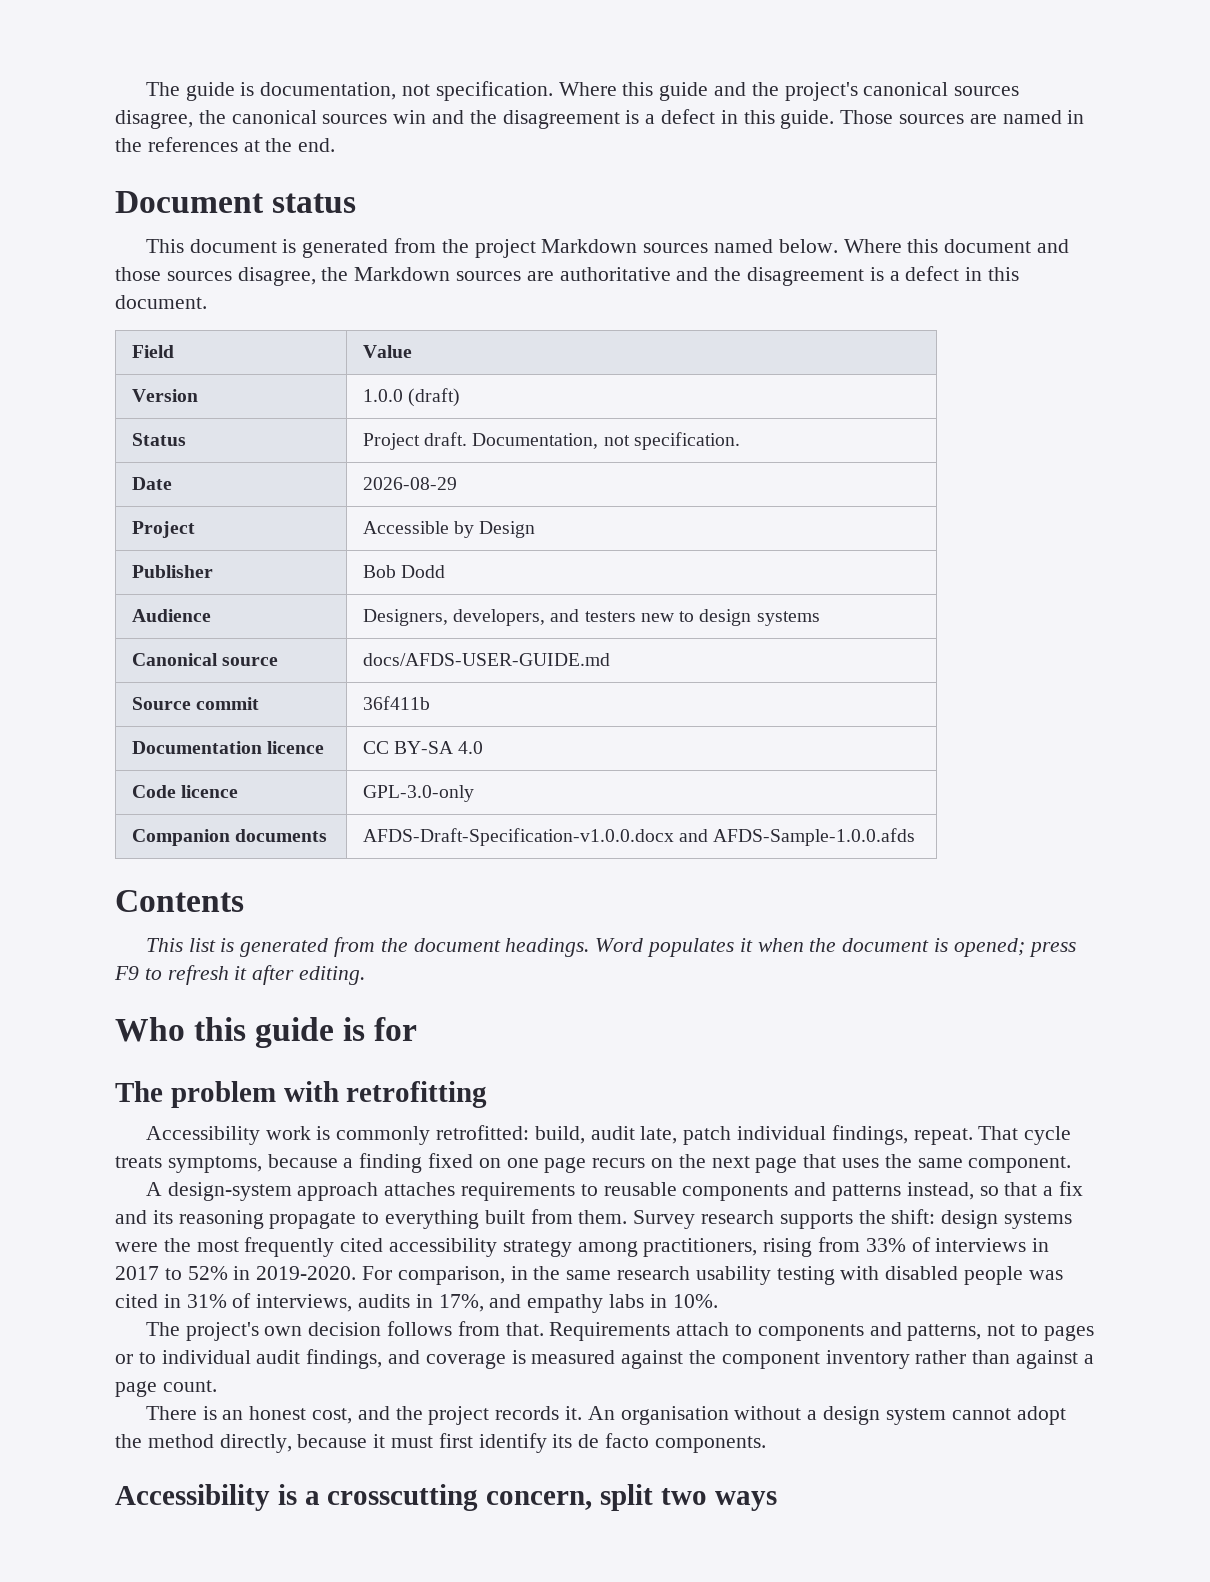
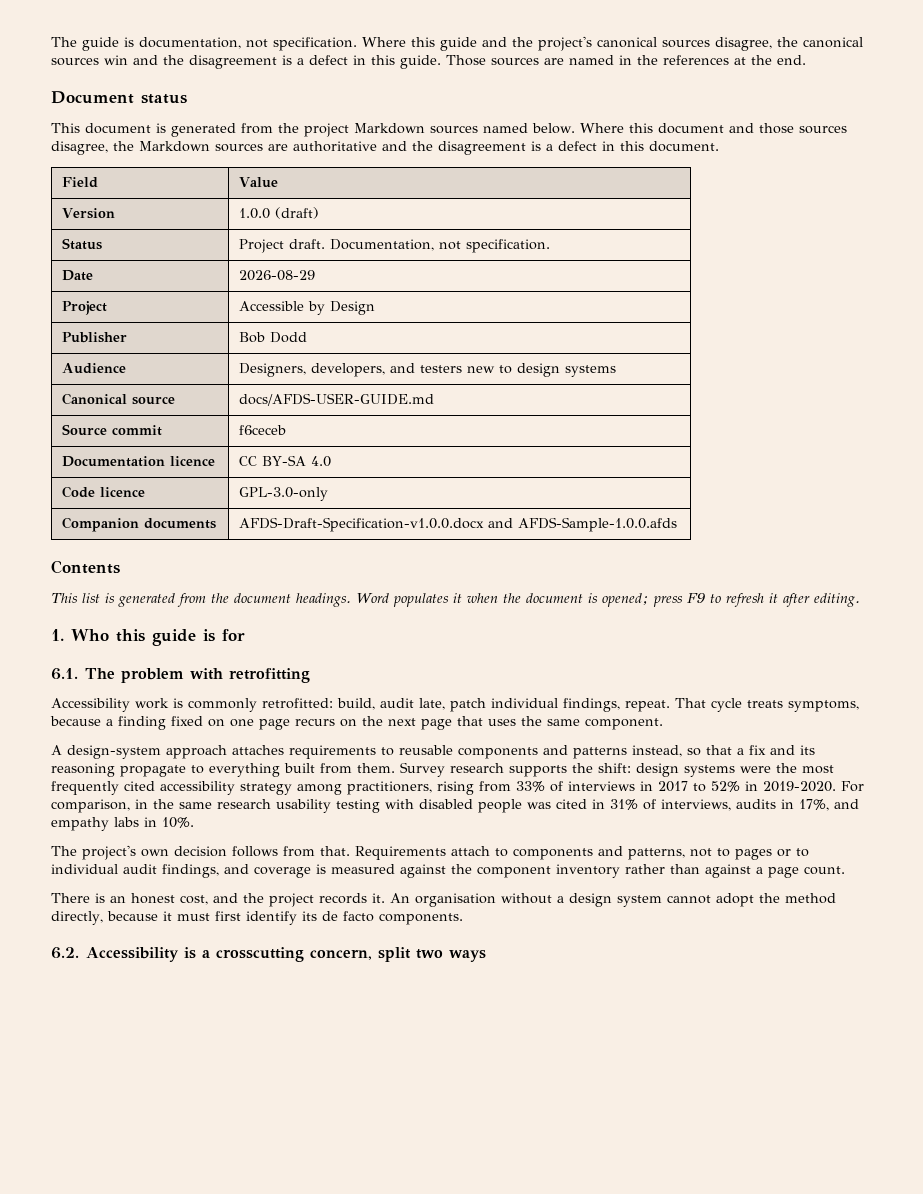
[362,696,430,710] 36f411b -> [239,425,287,435] f6ceceb
(366, 975) none -> [51,629,64,641] 1.
(418, 1029) none -> [51,668,78,680] 6.1.
(766, 1444) none -> [51,947,79,959] 6.2.

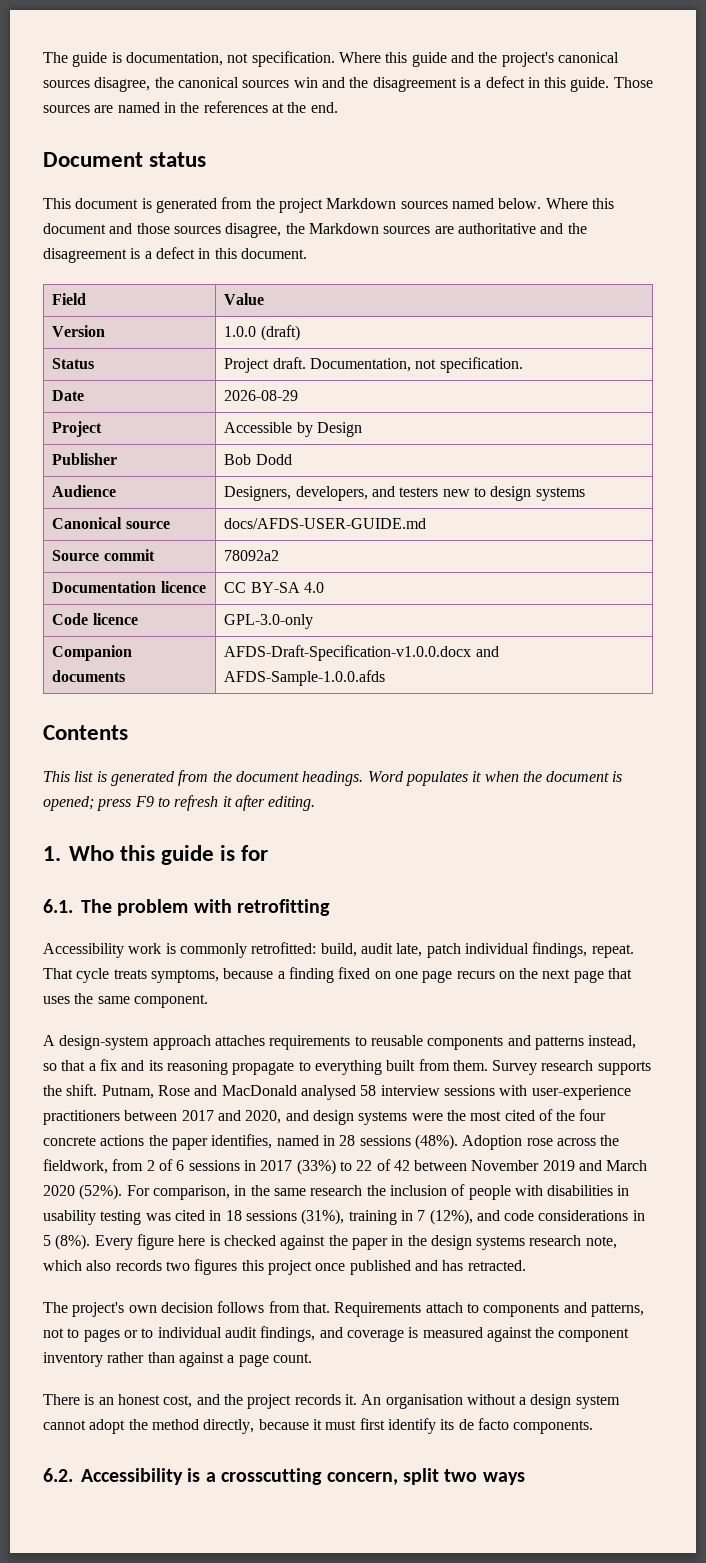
[239,425,287,435] f6ceceb -> [224,550,280,561] 78092a2
[598,763,631,773] shift: -> [66,1084,631,1100] [43,1110,309,1125] shift. Putnam, Rose and MacDonald analysed 58 interview sessions with user-experience practitioners between 2017 and 2020, and
[51,781,836,795] frequently cited accessibility strategy among practitioners, rising from 33% of interviews in 2017 to 52% in 2019-2020. -> [504,1109,607,1121] [43,1134,620,1150] [43,1159,648,1175] [43,1184,123,1200] cited of the four concrete actions the paper identifies, named in 28 sessions (48%). Adoption rose across the fieldwork, from 2 of 6 sessions in 2017 (33%) to 22 of 42 between November 2019 and March 2020 (52%).
[276,799,859,813] [51,817,194,831] usability testing with disabled people was cited in 31% of interviews, audits in 17%, and empathy labs in 10%. -> [366,1184,630,1200] [43,1209,645,1225] [43,1234,617,1250] [43,1259,526,1275] the inclusion of people with disabilities in usability testing was cited in 18 sessions (31%), training in 7 (12%), and code considerations in 5 (8%). Every figure here is checked against the paper in the design systems research note, which also records two figures this project once published and has retracted.

